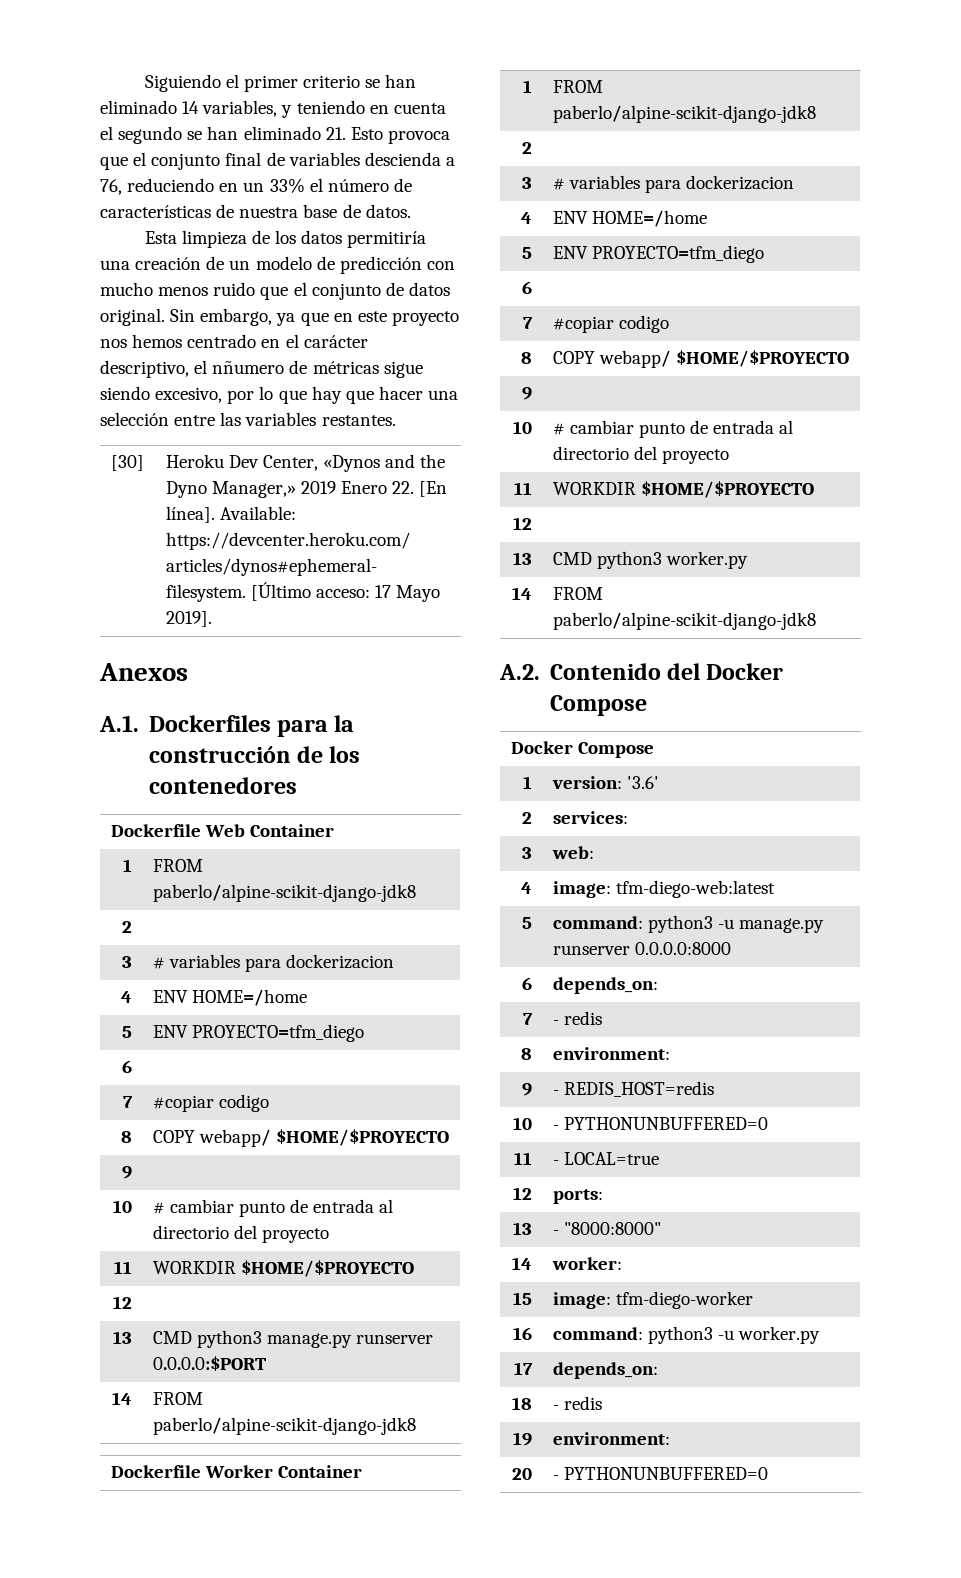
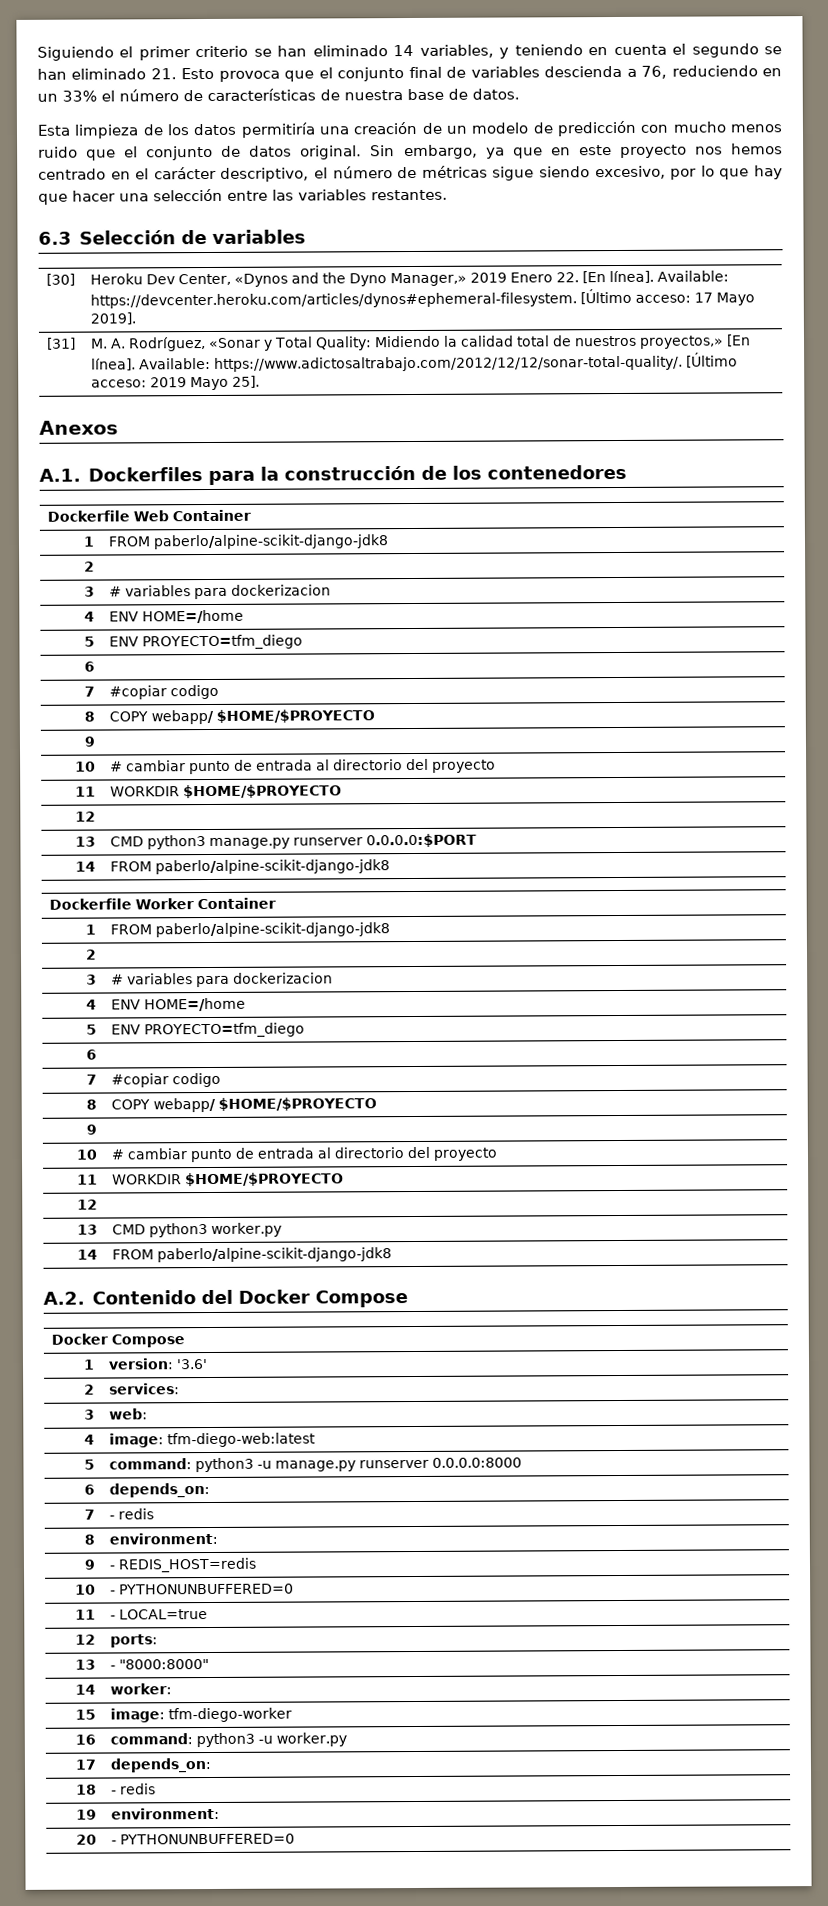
[212,361,285,374] nñumero -> [332,166,393,179] número
(396, 420) none -> [38,229,306,245] // 6.3 Selección de variables
(212, 619) none -> [45,337,76,350] [89,334,751,352] [90,352,738,372] [90,375,260,391] // [31] | M. A. Rodríguez, «Sonar y Total Quality: Midiendo la calidad total de nuestros proyectos,» [En línea]. Available: https://www.adictosaltrabajo.com/2012/12/12/sonar-total-quality/. [Último acceso: 2019 Mayo 25].

